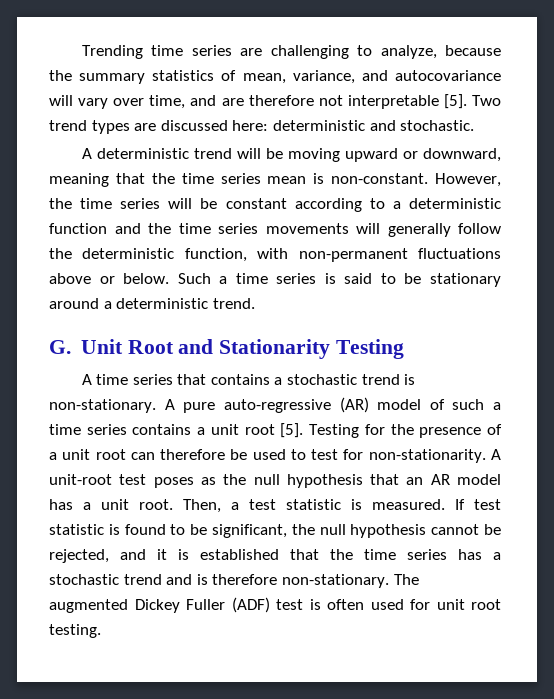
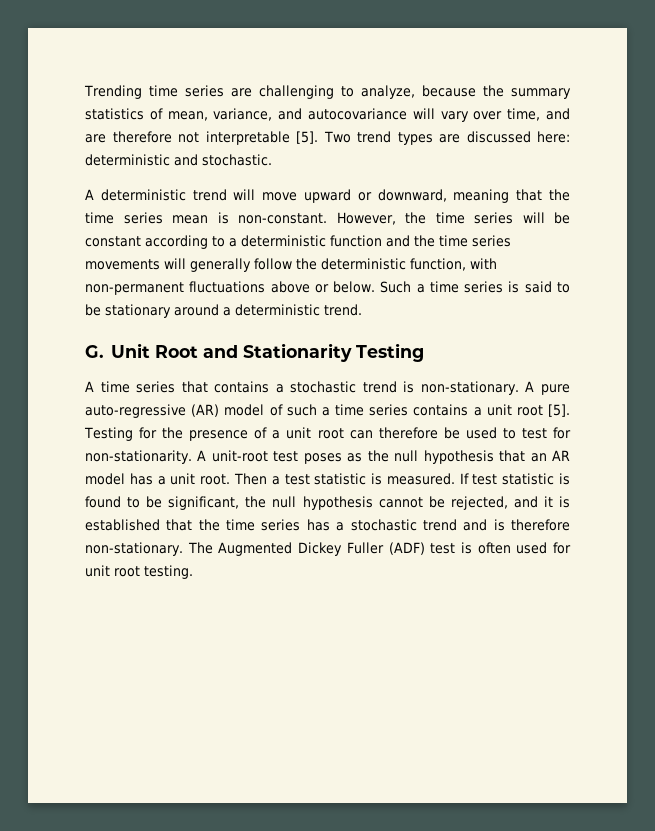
[265,148,340,162] be moving -> [262,192,298,201] move
[183,499,221,513] Then, -> [233,473,267,485] Then
[49,599,128,613] augmented -> [218,542,293,556] Augmented

